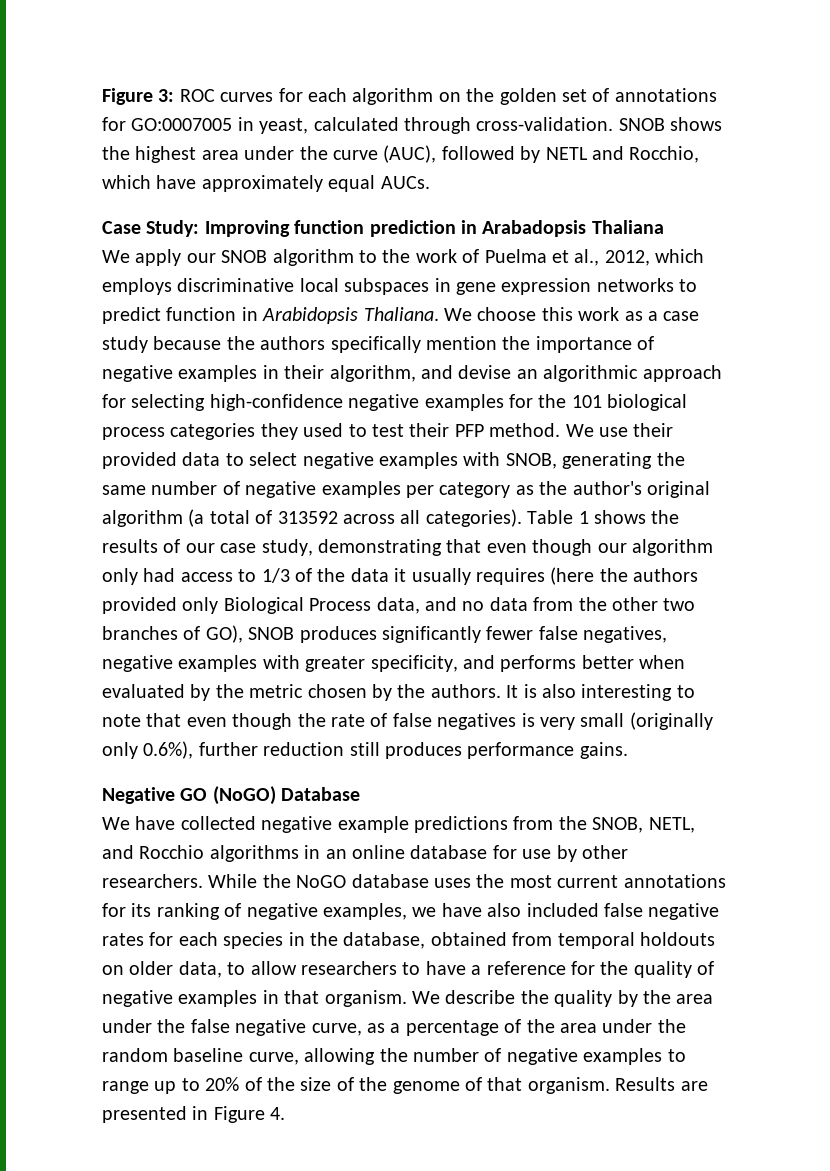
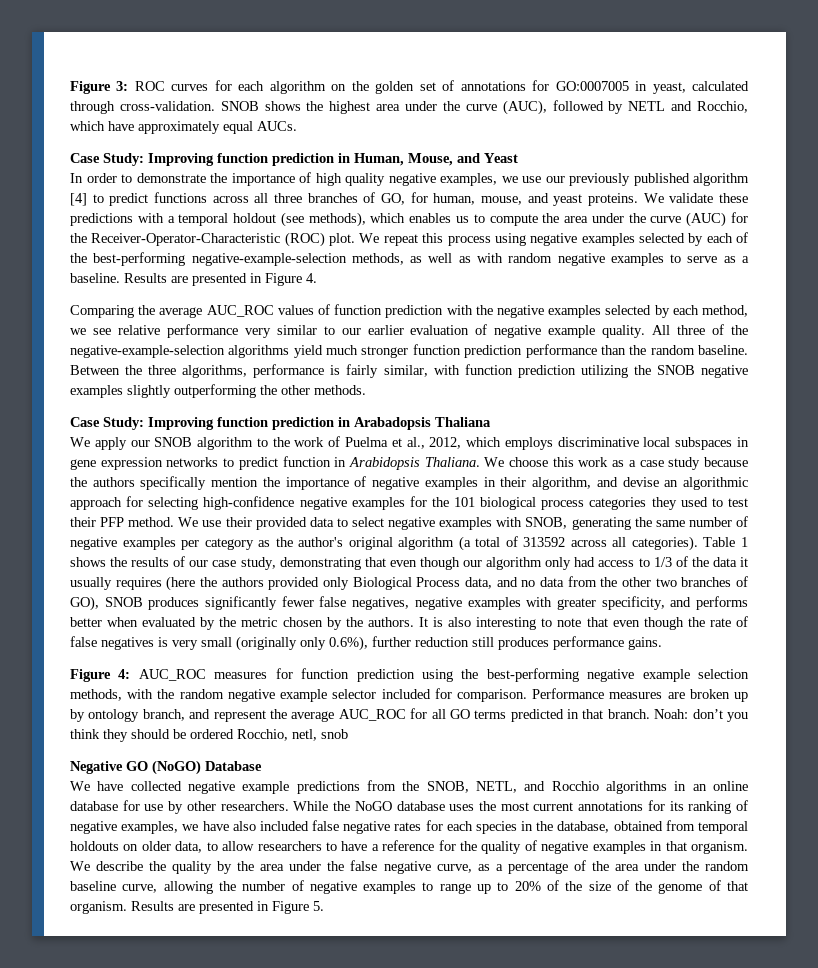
(430, 182) none -> [70,153,518,166] [70,172,749,186] [70,192,748,206] [70,212,749,227] [70,232,748,247] [70,252,750,266] [70,273,317,286] [70,304,749,318] [70,324,749,338] [70,344,749,358] [70,364,748,378] [70,384,366,398] // Case Study: Improving function prediction in Human, Mouse, and Yeast // In order to demonstrate the importance of high quality negative examples, we use our previously published algorithm [4] to predict functions across all three branches of GO, for human, mouse, and yeast proteins. We validate these predictions with a temporal holdout (see methods), which enables us to compute the area under the curve (AUC) for the Receiver-Operator-Characteristic (ROC) plot. We repeat this process using negative examples selected by each of the best-performing negative-example-selection methods, as well as with random negative examples to serve as a baseline. Results are presented in Figure 4. // Comparing the average AUC_ROC values of function prediction with the negative examples selected by each method, we see relative performance very similar to our earlier evaluation of negative example quality. All three of the negative-example-selection algorithms yield much stronger function prediction performance than the random baseline. Between the three algorithms, performance is fairly similar, with function prediction utilizing the SNOB negative examples slightly outperforming the other methods.
(628, 750) none -> [70,668,749,682] [70,688,748,702] [70,708,749,722] [70,729,348,742] // Figure 4: AUC_ROC measures for function prediction using the best-performing negative example selection methods, with the random negative example selector included for comparison. Performance measures are broken up by ontology branch, and represent the average AUC_ROC for all GO terms predicted in that branch. Noah: don’t you think they should be ordered Rocchio, netl, snob
[270,1107,286,1120] 4. -> [313,901,324,911] 5.

